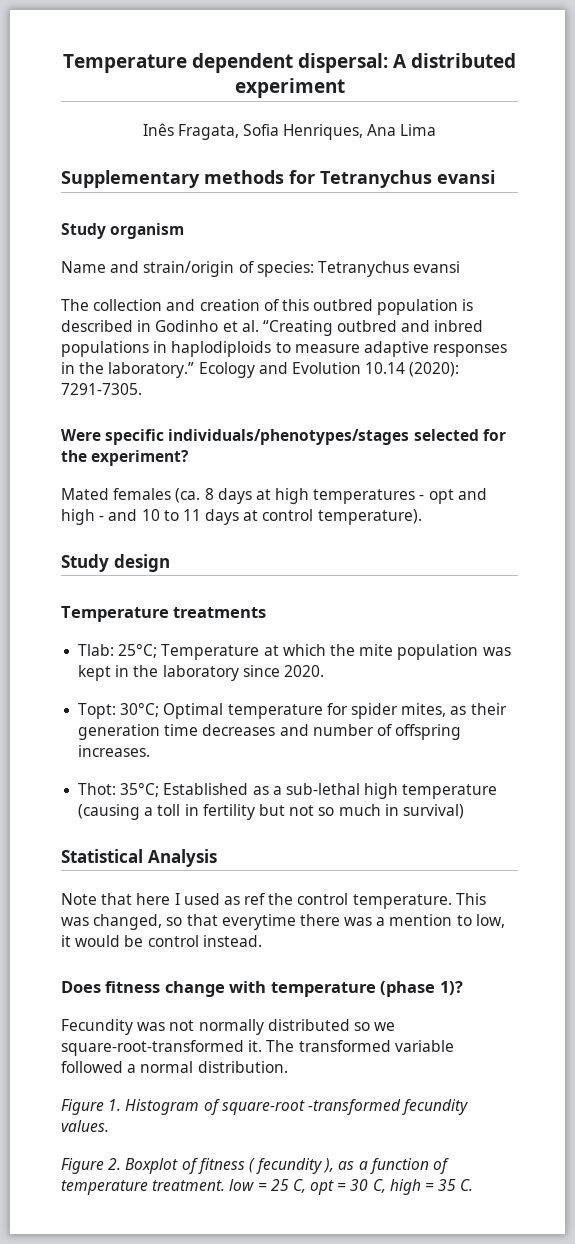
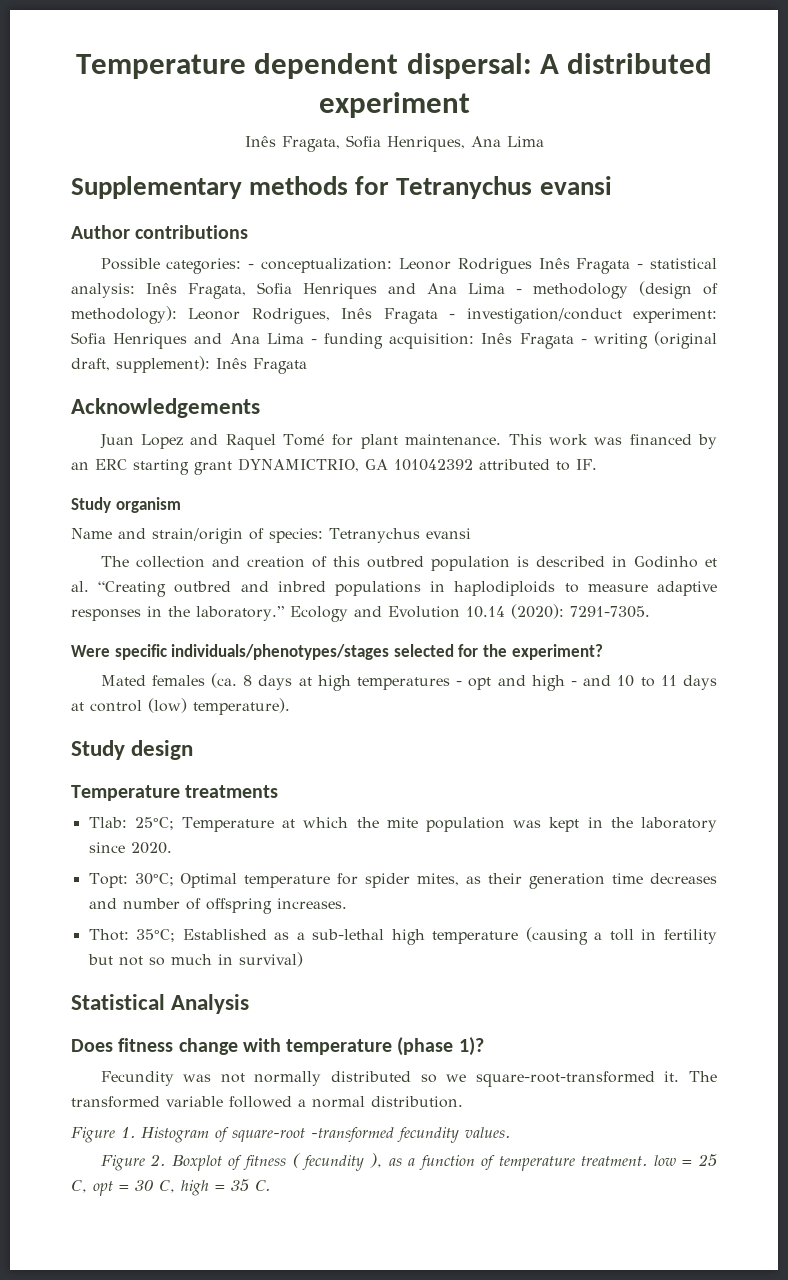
(495, 177) none -> [71,225,249,239] [100,258,718,274] [71,281,718,299] [71,306,718,324] [71,331,717,349] [71,356,307,374] [71,398,260,418] [99,434,717,450] [71,458,597,475] // Author contributions // Possible categories: - conceptualization: Leonor Rodrigues Inês Fragata - statistical analysis: Inês Fragata, Sofia Henriques and Ana Lima - methodology (design of methodology): Leonor Rodrigues, Inês Fragata - investigation/conduct experiment: Sofia Henriques and Ana Lima - funding acquisition: Inês Fragata - writing (original draft, supplement): Inês Fragata // Acknowledgements // Juan Lopez and Raquel Tomé for plant maintenance. This work was financed by an ERC starting grant DYNAMICTRIO, GA 101042392 attributed to IF.
(314, 515) none -> [148,698,187,713] (low)
[61,893,486,909] [61,914,505,930] [61,935,262,947] // Note that here I used as ref the control temperature. This was changed, so that everytime there was a mention to low, it would be control instead. -> (250, 1004) none

